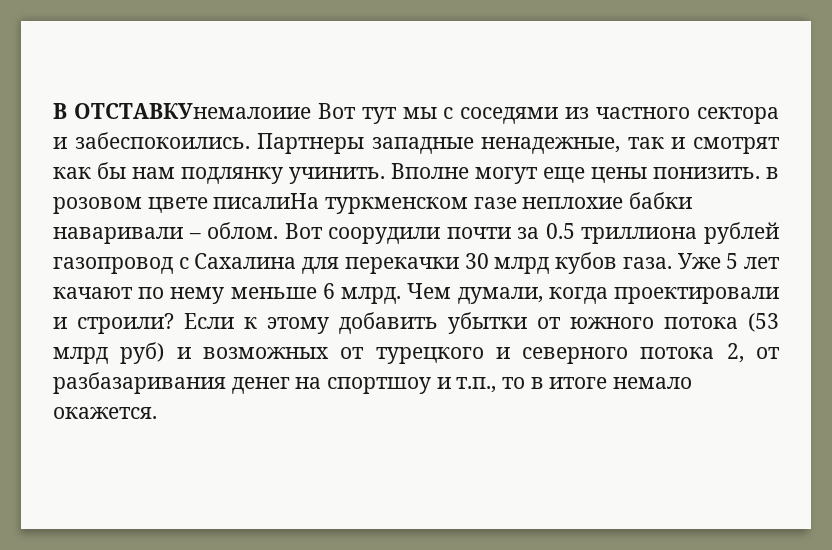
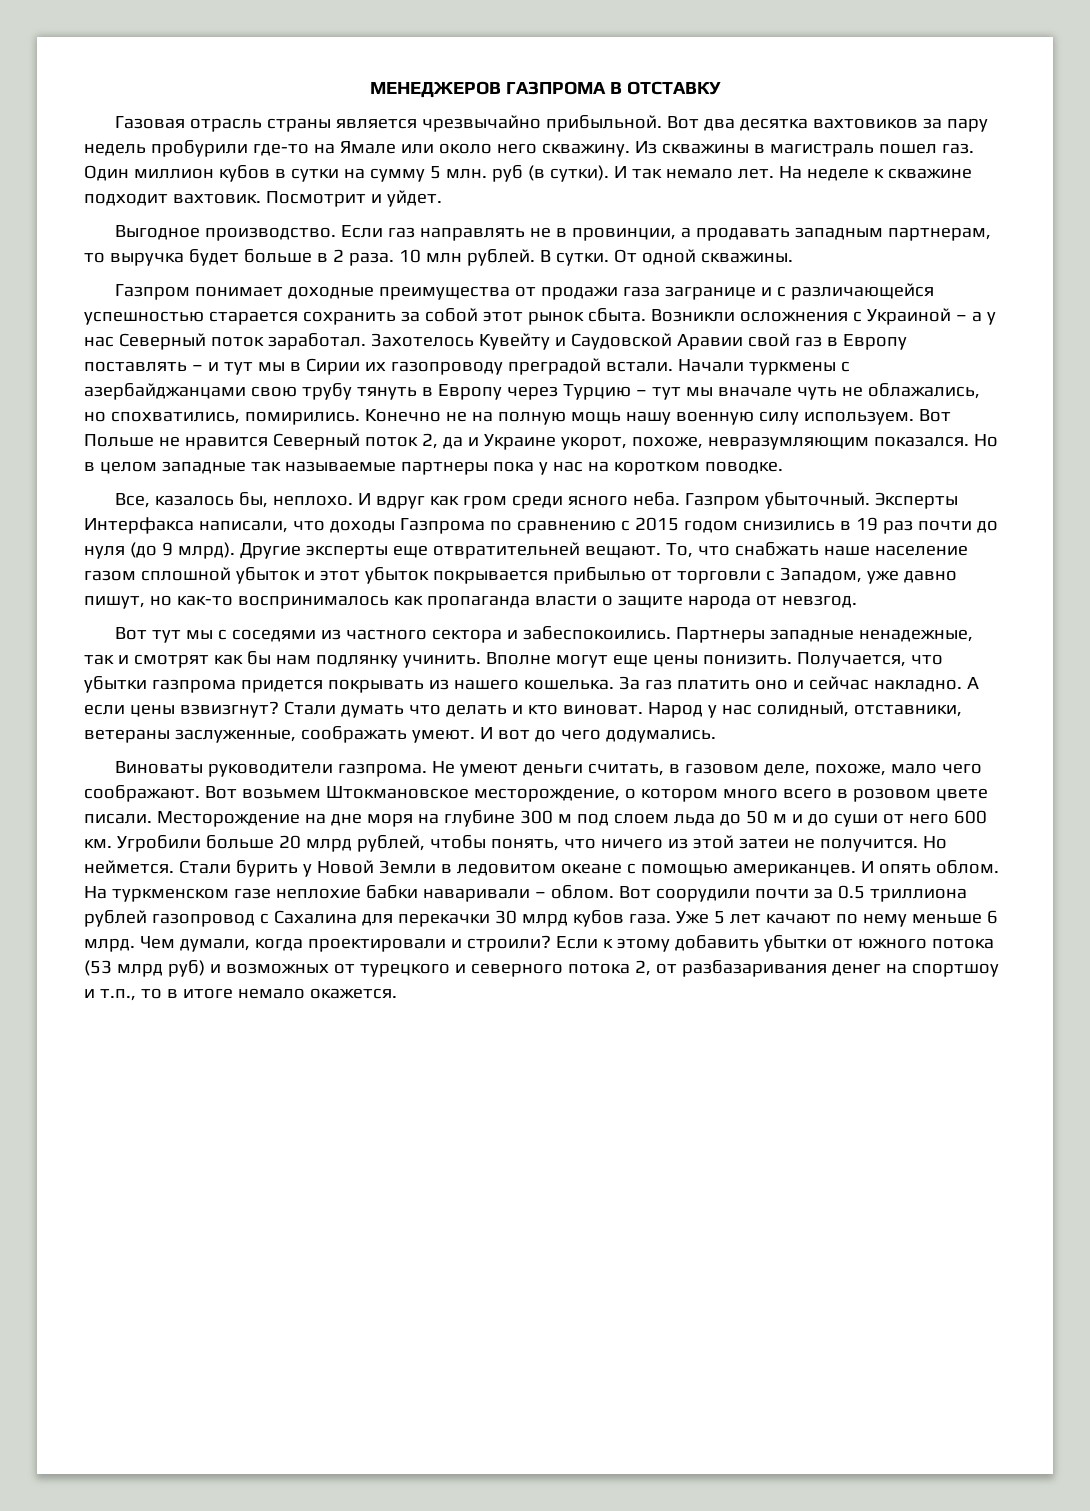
[53,103,311,119] В ОТСТАВКУнемалоиие -> [369,81,721,98] [114,115,988,132] [84,140,974,157] [84,165,972,182] [84,190,442,207] [114,225,991,241] [84,249,793,266] [114,283,934,300] [84,308,996,325] [84,333,907,350] [84,358,850,375] [84,383,980,400] [84,409,951,425] [84,433,998,450] [84,461,783,475] [114,492,958,509] [84,517,998,534] [84,542,968,559] [84,567,957,584] [84,595,857,609] МЕНЕДЖЕРОВ ГАЗПРОМА В ОТСТАВКУ // Газовая отрасль страны является чрезвычайно прибыльной. Вот два десятка вахтовиков за пару недель пробурили где-то на Ямале или около него скважину. Из скважины в магистраль пошел газ. Один миллион кубов в сутки на сумму 5 млн. руб (в сутки). И так немало лет. На неделе к скважине подходит вахтовик. Посмотрит и уйдет. // Выгодное производство. Если газ направлять не в провинции, а продавать западным партнерам, то выручка будет больше в 2 раза. 10 млн рублей. В сутки. От одной скважины. // Газпром понимает доходные преимущества от продажи газа загранице и с различающейся успешностью старается сохранить за собой этот рынок сбыта. Возникли осложнения с Украиной – а у нас Северный поток заработал. Захотелось Кувейту и Саудовской Аравии свой газ в Европу поставлять – и тут мы в Сирии их газопроводу преградой встали. Начали туркмены с азербайджанцами свою трубу тянуть в Европу через Турцию – тут мы вначале чуть не облажались, но спохватились, помирились. Конечно не на полную мощь нашу военную силу используем. Вот Польше не нравится Северный поток 2, да и Украине укорот, похоже, невразумляющим показался. Но в целом западные так называемые партнеры пока у нас на коротком поводке. // Все, казалось бы, неплохо. И вдруг как гром среди ясного неба. Газпром убыточный. Эксперты Интерфакса написали, что доходы Газпрома по сравнению с 2015 годом снизились в 19 раз почти до нуля (до 9 млрд). Другие эксперты еще отвратительней вещают. То, что снабжать наше население газом сплошной убыток и этот убыток покрывается прибылью от торговли с Западом, уже давно пишут, но как-то воспринималось как пропаганда власти о защите народа от невзгод. //
[766,167,779,179] [53,193,320,214] в розовом цвете писалиНа -> [796,652,943,668] [84,676,979,693] [84,701,962,718] [84,726,716,743] [114,761,982,777] [84,785,988,802] [84,810,987,827] [84,835,947,852] [84,860,999,877] [84,886,107,899] Получается, что убытки газпрома придется покрывать из нашего кошелька. За газ платить оно и сейчас накладно. А если цены взвизгнут? Стали думать что делать и кто виноват. Народ у нас солидный, отставники, ветераны заслуженные, соображать умеют. И вот до чего додумались. // Виноваты руководители газпрома. Не умеют деньги считать, в газовом деле, похоже, мало чего соображают. Вот возьмем Штокмановское месторождение, о котором много всего в розовом цвете писали. Месторождение на дне моря на глубине 300 м под слоем льда до 50 м и до суши от него 600 км. Угробили больше 20 млрд рублей, чтобы понять, что ничего из этой затеи не получится. Но неймется. Стали бурить у Новой Земли в ледовитом океане с помощью американцев. И опять облом. На

